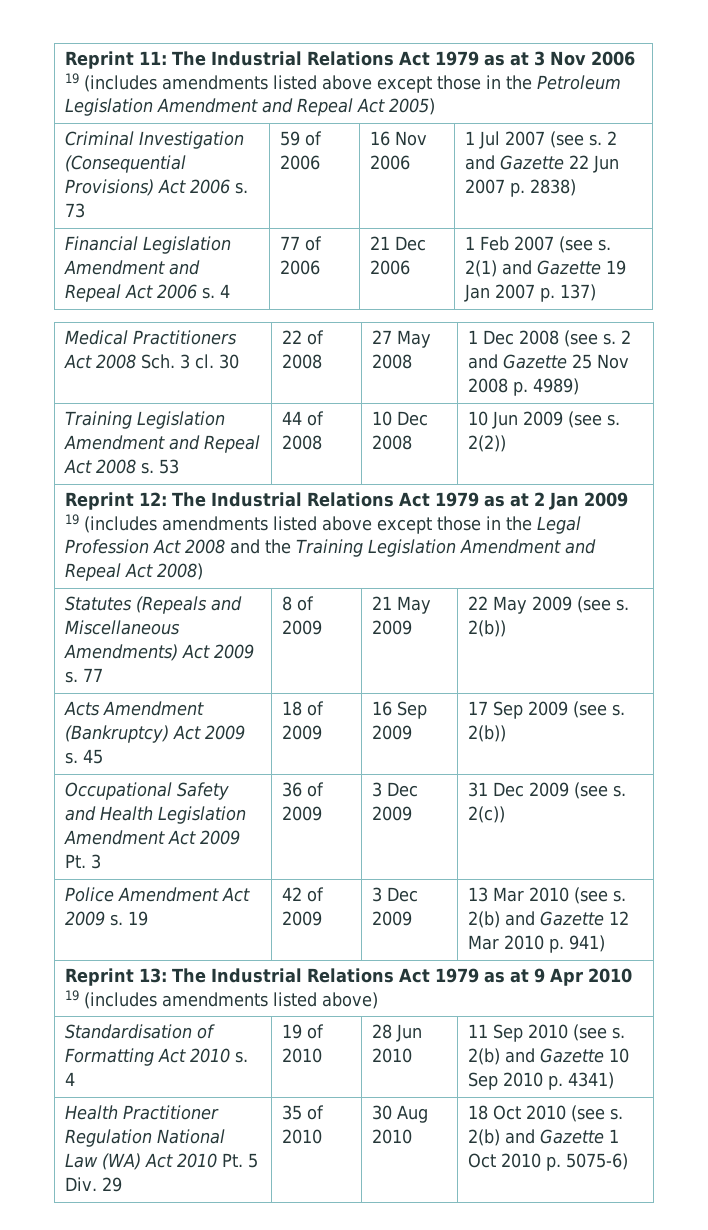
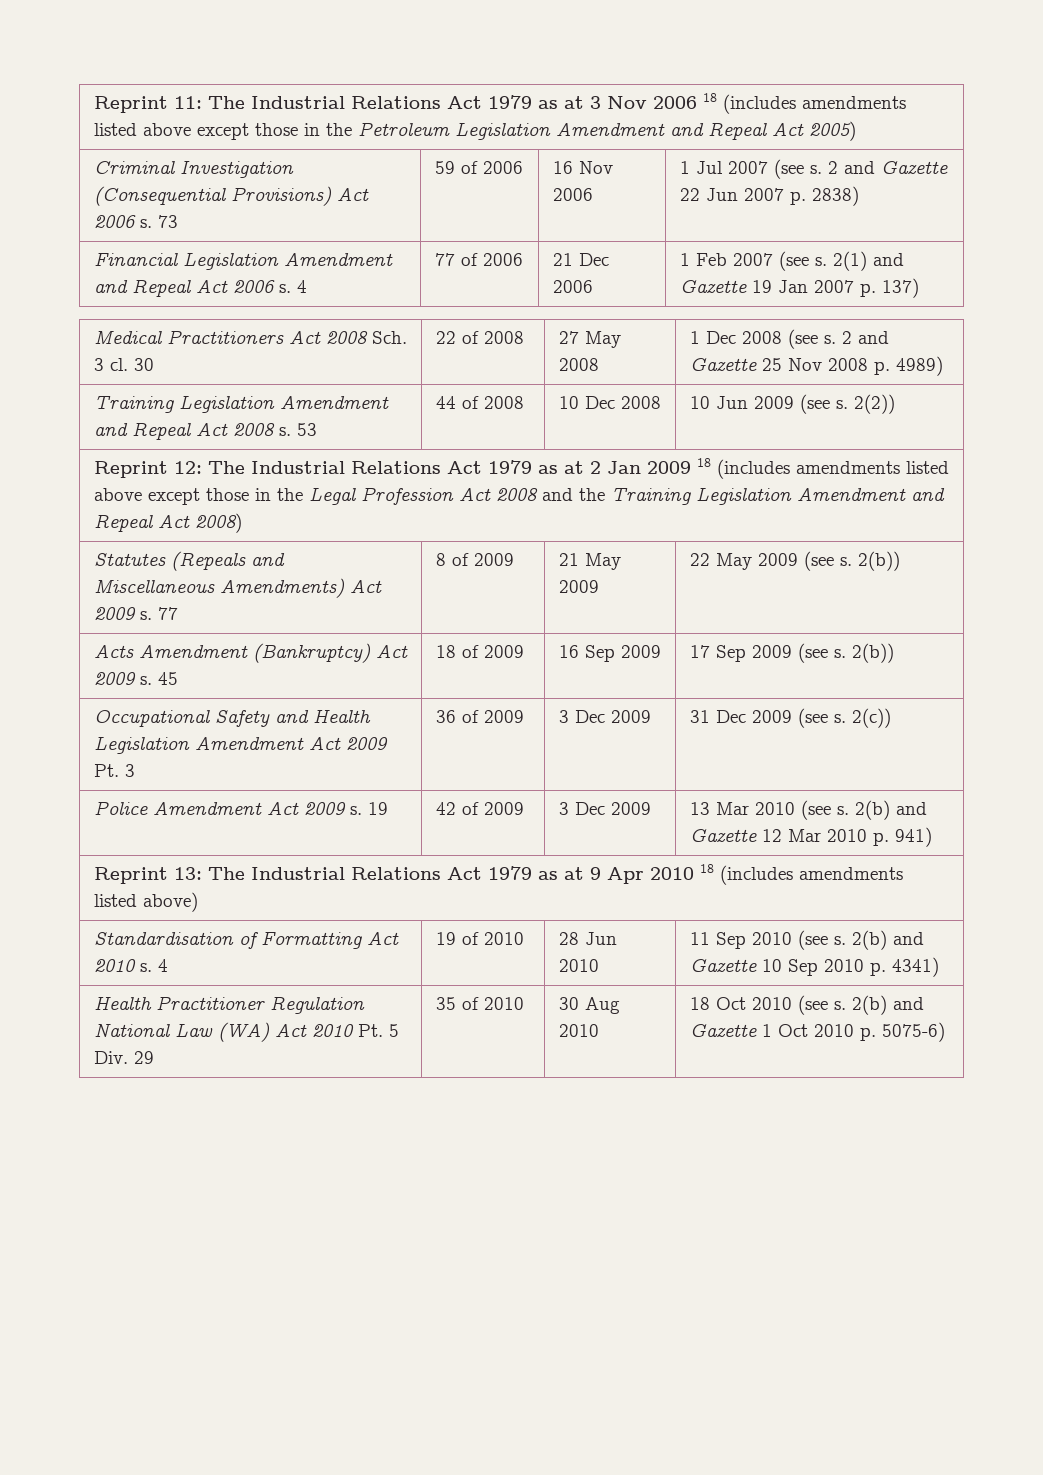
[65,73,80,84] 19 -> [702,93,717,102] 18
[65,514,80,525] 19 -> [696,458,711,467] 18
[65,990,80,1001] 19 -> [699,864,714,873] 18

